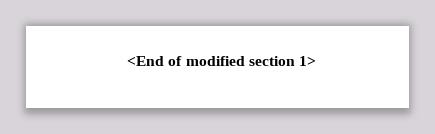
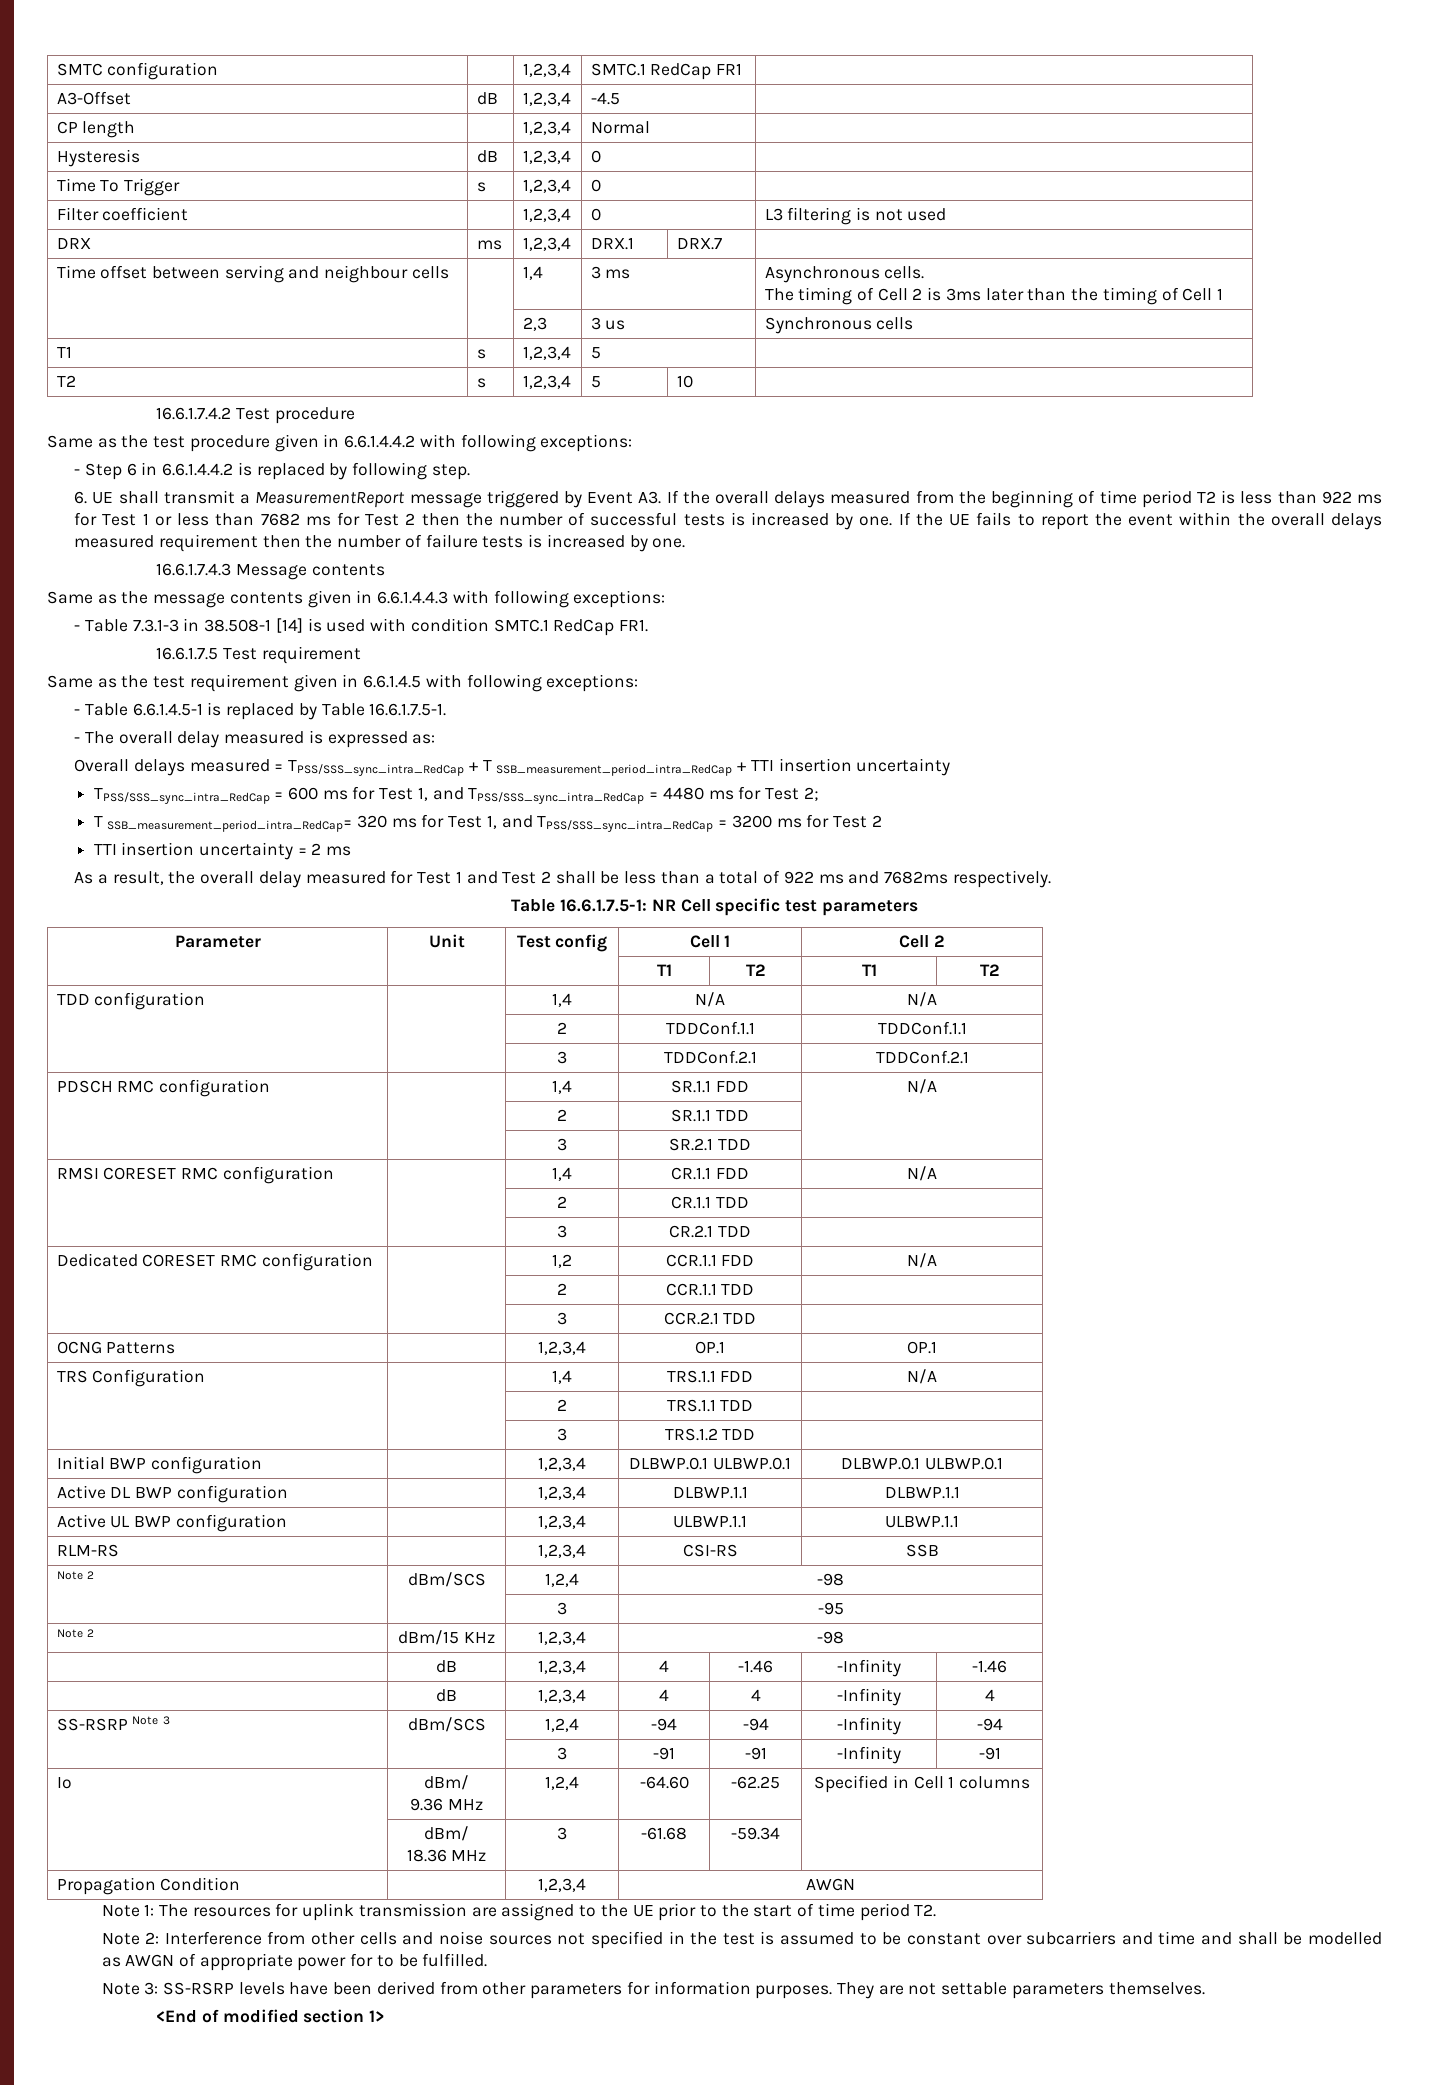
(127, 61) none -> [56,62,219,80] [522,63,571,77] [590,63,743,80] [56,91,131,105] [476,92,498,105] [522,92,571,106] [590,92,620,105] [56,121,136,138] [522,121,571,135] [590,121,650,134] [56,149,140,167] [476,150,498,163] [522,150,571,164] [590,150,601,163] [56,178,181,196] [476,182,486,192] [522,179,571,193] [590,179,601,192] [56,207,189,221] [522,208,571,222] [590,208,601,221] [764,207,947,225] [56,238,91,249] [476,240,502,250] [522,237,571,251] [590,237,634,250] [676,238,722,250] [56,265,449,283] [522,266,543,280] [590,266,631,279] [764,266,925,283] [764,287,1223,305] [522,317,547,331] [590,317,626,330] [764,317,914,334] [56,346,72,358] [476,349,486,359] [522,346,571,360] [590,347,601,359] [56,375,76,387] [476,378,486,388] [522,375,571,389] [590,376,601,388] [676,375,693,388] [156,407,355,424] [47,434,633,452] [74,462,470,480] [74,490,1382,508] [74,512,1382,530] [74,534,686,552] [156,563,385,580] [47,590,666,608] [74,618,648,636] [156,646,361,664] [47,674,639,692] [74,702,447,720] [74,730,436,748] [74,758,951,776] [93,786,819,804] [93,814,882,832] [93,842,352,860] [74,870,1051,888] [511,898,918,916] [174,935,261,948] [428,934,465,948] [516,934,608,952] [689,935,731,948] [899,935,945,948] [656,964,672,976] [745,964,766,976] [861,964,877,976] [979,964,1000,976] [56,992,206,1010] [552,993,572,1007] [695,992,725,1007] [907,992,937,1007] [557,1022,567,1034] [665,1021,755,1035] [877,1021,967,1035] [557,1051,567,1064] [663,1050,757,1064] [875,1050,969,1064] [56,1079,271,1097] [552,1080,572,1094] [671,1080,749,1093] [907,1079,937,1094] [557,1109,567,1121] [671,1109,749,1122] [557,1138,567,1151] [669,1138,751,1151] [56,1166,334,1184] [552,1167,572,1181] [671,1167,749,1180] [907,1166,937,1181] [557,1196,567,1208] [671,1196,749,1209] [557,1225,567,1238] [669,1225,751,1238] [56,1253,373,1271] [552,1254,572,1268] [665,1254,755,1267] [907,1253,937,1268] [557,1283,567,1295] [665,1283,755,1296] [557,1312,567,1325] [663,1312,757,1325] [56,1341,176,1354] [538,1341,586,1355] [695,1341,725,1354] [907,1341,937,1354] [56,1369,206,1387] [552,1370,572,1384] [666,1370,754,1383] [907,1369,937,1384] [557,1399,567,1411] [666,1399,754,1412] [557,1428,567,1441] [664,1428,756,1441] [56,1456,263,1474] [538,1457,586,1471] [629,1457,791,1470] [841,1457,1003,1470] [56,1485,288,1503] [538,1486,586,1500] [672,1486,748,1499] [884,1486,960,1499] [56,1514,287,1532] [538,1515,586,1529] [673,1515,747,1528] [885,1515,959,1528] [56,1544,119,1557] [538,1544,586,1558] [682,1544,738,1557] [905,1544,939,1557] [56,1571,95,1580] [407,1572,486,1587] [545,1573,579,1587] [817,1573,844,1586] [557,1602,567,1615] [817,1602,844,1615] [56,1629,95,1638] [398,1630,495,1645] [538,1631,586,1645] [817,1631,844,1644] [436,1660,457,1673] [538,1660,586,1674] [659,1660,669,1672] [738,1660,773,1673] [837,1659,901,1677] [972,1660,1007,1673] [436,1689,457,1702] [538,1689,586,1703] [659,1689,669,1701] [750,1689,761,1701] [837,1688,901,1706] [984,1689,995,1701] [56,1716,171,1731] [407,1717,486,1732] [545,1718,579,1732] [651,1718,677,1731] [742,1718,769,1731] [837,1717,901,1735] [976,1718,1003,1731] [557,1747,567,1760] [653,1747,675,1760] [744,1747,767,1760] [837,1746,901,1764] [978,1747,1001,1760] [56,1777,72,1789] [424,1775,469,1790] [410,1798,483,1811] [545,1776,579,1790] [639,1776,689,1789] [731,1776,780,1789] [814,1775,1030,1793] [424,1826,469,1841] [406,1849,487,1862] [557,1827,567,1840] [641,1827,687,1840] [731,1827,780,1840] [56,1877,241,1895] [538,1878,586,1892] [806,1878,855,1891] [101,1903,937,1921] [101,1931,1382,1949] [101,1953,488,1971] [101,1981,1205,1999] SMTC configuration | | 1,2,3,4 | SMTC.1 RedCap FR1 | // A3-Offset | dB | 1,2,3,4 | -4.5 | // CP length | | 1,2,3,4 | Normal | // Hysteresis | dB | 1,2,3,4 | 0 | // Time To Trigger | s | 1,2,3,4 | 0 | // Filter coefficient | | 1,2,3,4 | 0 | L3 filtering is not used // DRX | ms | 1,2,3,4 | DRX.1 | DRX.7 | // Time offset between serving and neighbour cells | | 1,4 | 3 ms | Asynchronous cells. // The timing of Cell 2 is 3ms later than the timing of Cell 1 // | | 2,3 | 3 us | Synchronous cells // T1 | s | 1,2,3,4 | 5 | // T2 | s | 1,2,3,4 | 5 | 10 | // 16.6.1.7.4.2 Test procedure // Same as the test procedure given in 6.6.1.4.4.2 with following exceptions: // - Step 6 in 6.6.1.4.4.2 is replaced by following step. // 6. UE shall transmit a MeasurementReport message triggered by Event A3. If the overall delays measured from the beginning of time period T2 is less than 922 ms for Test 1 or less than 7682 ms for Test 2 then the number of successful tests is increased by one. If the UE fails to report the event within the overall delays measured requirement then the number of failure tests is increased by one. // 16.6.1.7.4.3 Message contents // Same as the message contents given in 6.6.1.4.4.3 with following exceptions: // - Table 7.3.1-3 in 38.508-1 [14] is used with condition SMTC.1 RedCap FR1. // 16.6.1.7.5 Test requirement // Same as the test requirement given in 6.6.1.4.5 with following exceptions: // - Table 6.6.1.4.5-1 is replaced by Table 16.6.1.7.5-1. // - The overall delay measured is expressed as: // Overall delays measured = TPSS/SSS_sync_intra_RedCap + T SSB_measurement_period_intra_RedCap + TTI insertion uncertainty // TPSS/SSS_sync_intra_RedCap = 600 ms for Test 1, and TPSS/SSS_sync_intra_RedCap = 4480 ms for Test 2; // T SSB_measurement_period_intra_RedCap= 320 ms for Test 1, and TPSS/SSS_sync_intra_RedCap = 3200 ms for Test 2 // TTI insertion uncertainty = 2 ms // As a result, the overall delay measured for Test 1 and Test 2 shall be less than a total of 922 ms and 7682ms respectively. // Table 16.6.1.7.5-1: NR Cell specific test parameters // Parameter | Unit | Test config | Cell 1 | Cell 2 // | | | T1 | T2 | T1 | T2 // TDD configuration | | 1,4 | N/A | N/A // | | 2 | TDDConf.1.1 | TDDConf.1.1 // | | 3 | TDDConf.2.1 | TDDConf.2.1 // PDSCH RMC configuration | | 1,4 | SR.1.1 FDD | N/A // | | 2 | SR.1.1 TDD | // | | 3 | SR.2.1 TDD | // RMSI CORESET RMC configuration | | 1,4 | CR.1.1 FDD | N/A // | | 2 | CR.1.1 TDD | // | | 3 | CR.2.1 TDD | // Dedicated CORESET RMC configuration | | 1,2 | CCR.1.1 FDD | N/A // | | 2 | CCR.1.1 TDD | // | | 3 | CCR.2.1 TDD | // OCNG Patterns | | 1,2,3,4 | OP.1 | OP.1 // TRS Configuration | | 1,4 | TRS.1.1 FDD | N/A // | | 2 | TRS.1.1 TDD | // | | 3 | TRS.1.2 TDD | // Initial BWP configuration | | 1,2,3,4 | DLBWP.0.1 ULBWP.0.1 | DLBWP.0.1 ULBWP.0.1 // Active DL BWP configuration | | 1,2,3,4 | DLBWP.1.1 | DLBWP.1.1 // Active UL BWP configuration | | 1,2,3,4 | ULBWP.1.1 | ULBWP.1.1 // RLM-RS | | 1,2,3,4 | CSI-RS | SSB // Note 2 | dBm/SCS | 1,2,4 | -98 // | | 3 | -95 // Note 2 | dBm/15 KHz | 1,2,3,4 | -98 // | dB | 1,2,3,4 | 4 | -1.46 | -Infinity | -1.46 // | dB | 1,2,3,4 | 4 | 4 | -Infinity | 4 // SS-RSRP Note 3 | dBm/SCS | 1,2,4 | -94 | -94 | -Infinity | -94 // | | 3 | -91 | -91 | -Infinity | -91 // Io | dBm/ // 9.36 MHz | 1,2,4 | -64.60 | -62.25 | Specified in Cell 1 columns // | dBm/ // 18.36 MHz | 3 | -61.68 | -59.34 | // Propagation Condition | | 1,2,3,4 | AWGN // Note 1: The resources for uplink transmission are assigned to the UE prior to the start of time period T2. // Note 2: Interference from other cells and noise sources not specified in the test is assumed to be constant over subcarriers and time and shall be modelled as AWGN of appropriate power for to be fulfilled. // Note 3: SS-RSRP levels have been derived from other parameters for information purposes. They are not settable parameters themselves. //

